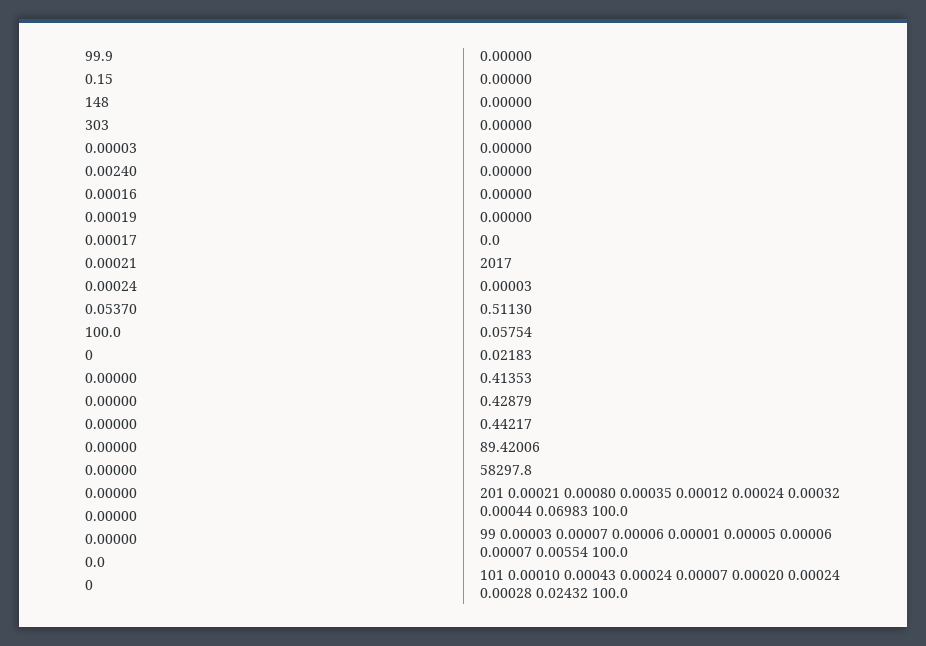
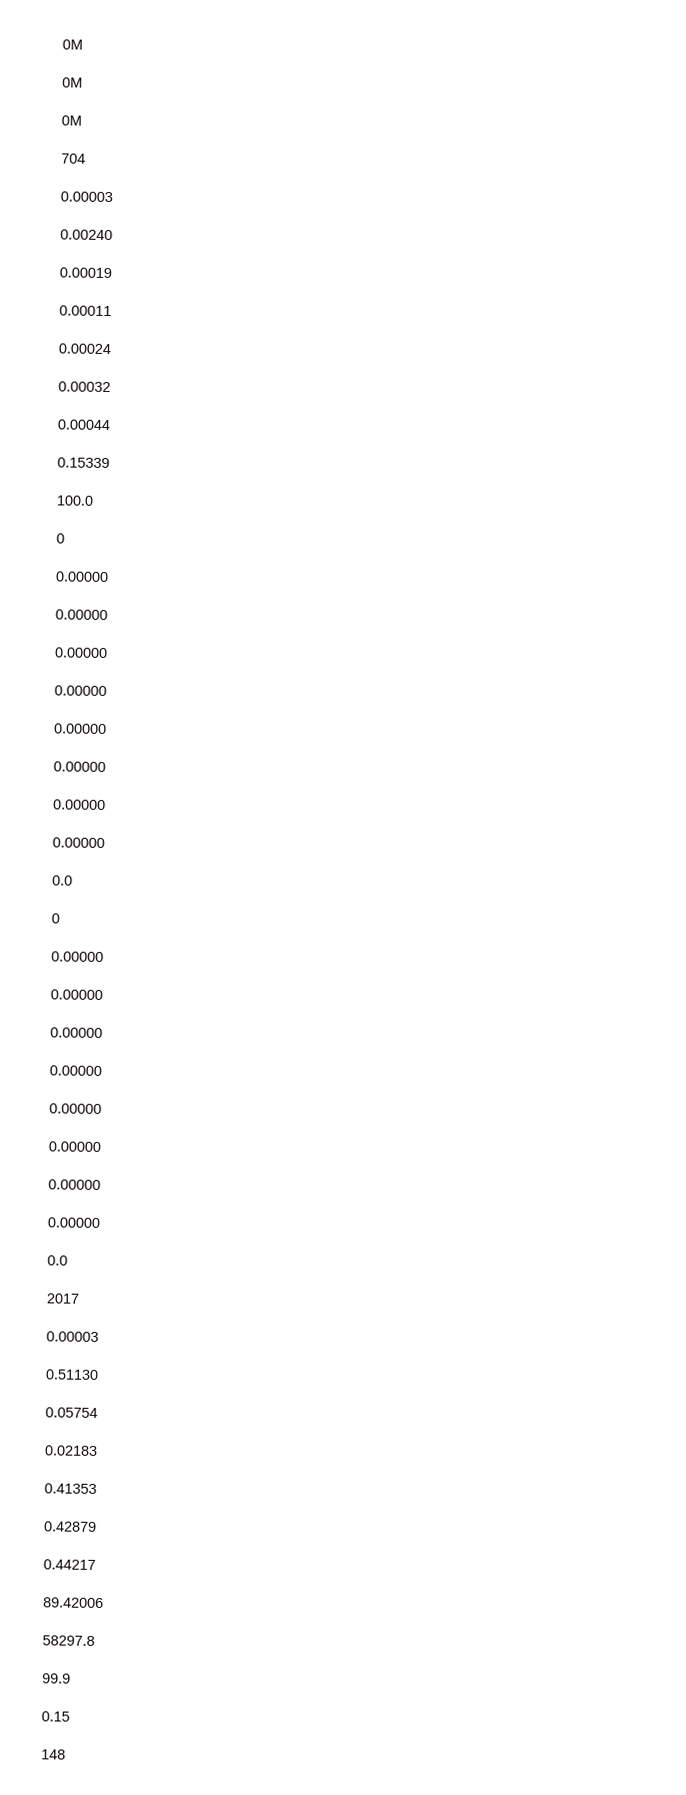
[85,51,113,61] [85,74,113,84] [85,97,109,107] [85,120,109,130] 99.9 // 0.15 // 148 // 303 -> [62,39,83,50] [62,77,83,88] [61,115,82,126] [61,153,86,164] 0M // 0M // 0M // 704
[85,189,137,199] // 0.00016 -> (113, 235) none
[85,235,137,245] [85,258,137,268] 0.00017 // 0.00021 -> [59,305,112,317] 0.00011
[85,304,137,314] 0.05370 -> [58,381,111,393] [57,419,110,431] [57,457,110,469] 0.00032 // 0.00044 // 0.15339
[480,488,840,498] [480,506,628,516] [480,529,832,539] [480,547,628,557] [480,570,840,580] [480,588,628,598] 201 0.00021 0.00080 0.00035 0.00012 0.00024 0.00032 0.00044 0.06983 100.0 // 99 0.00003 0.00007 0.00006 0.00001 0.00005 0.00006 0.00007 0.00554 100.0 // 101 0.00010 0.00043 0.00024 0.00007 0.00020 0.00024 0.00028 0.02432 100.0 -> [42,1673,71,1684] [41,1711,70,1722] [41,1749,66,1760] 99.9 // 0.15 // 148

